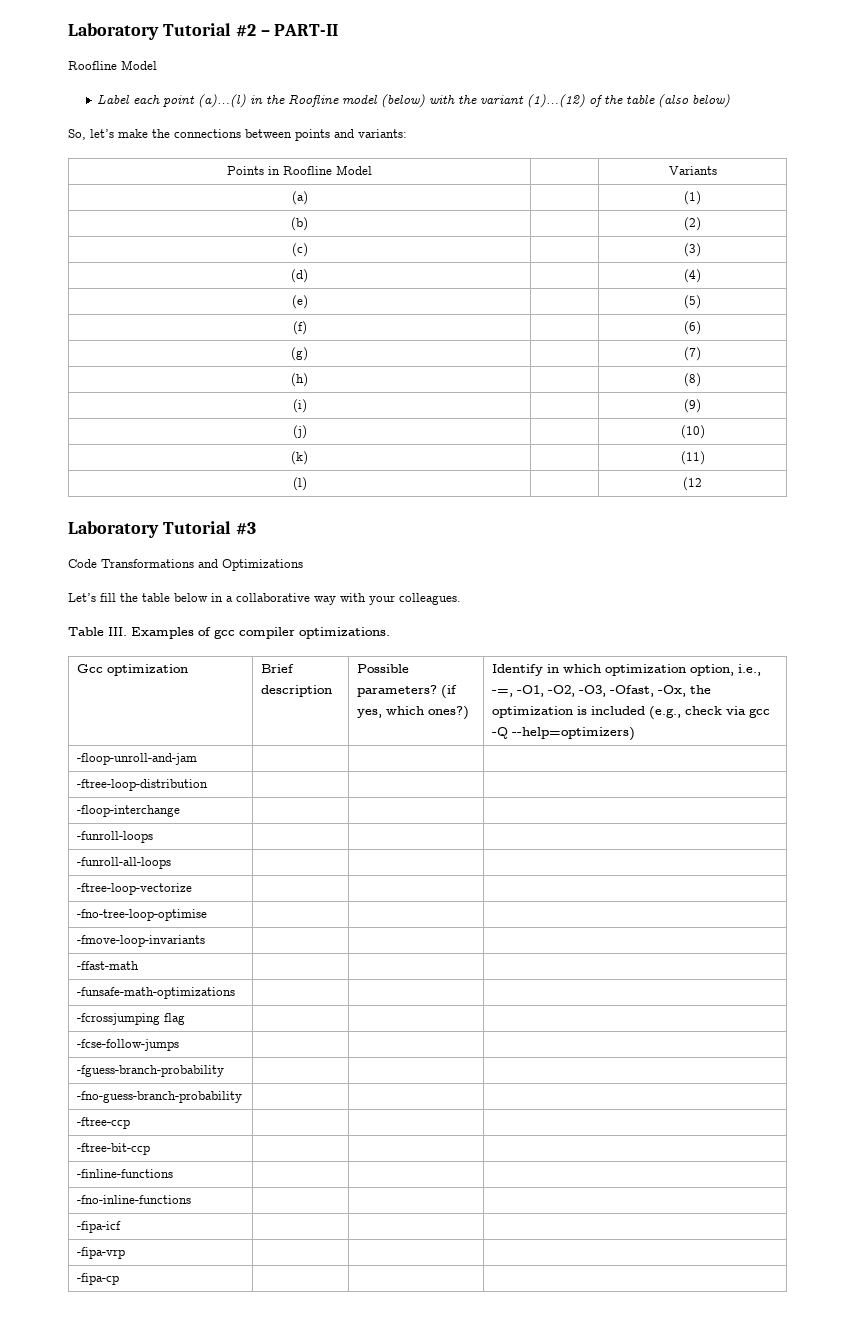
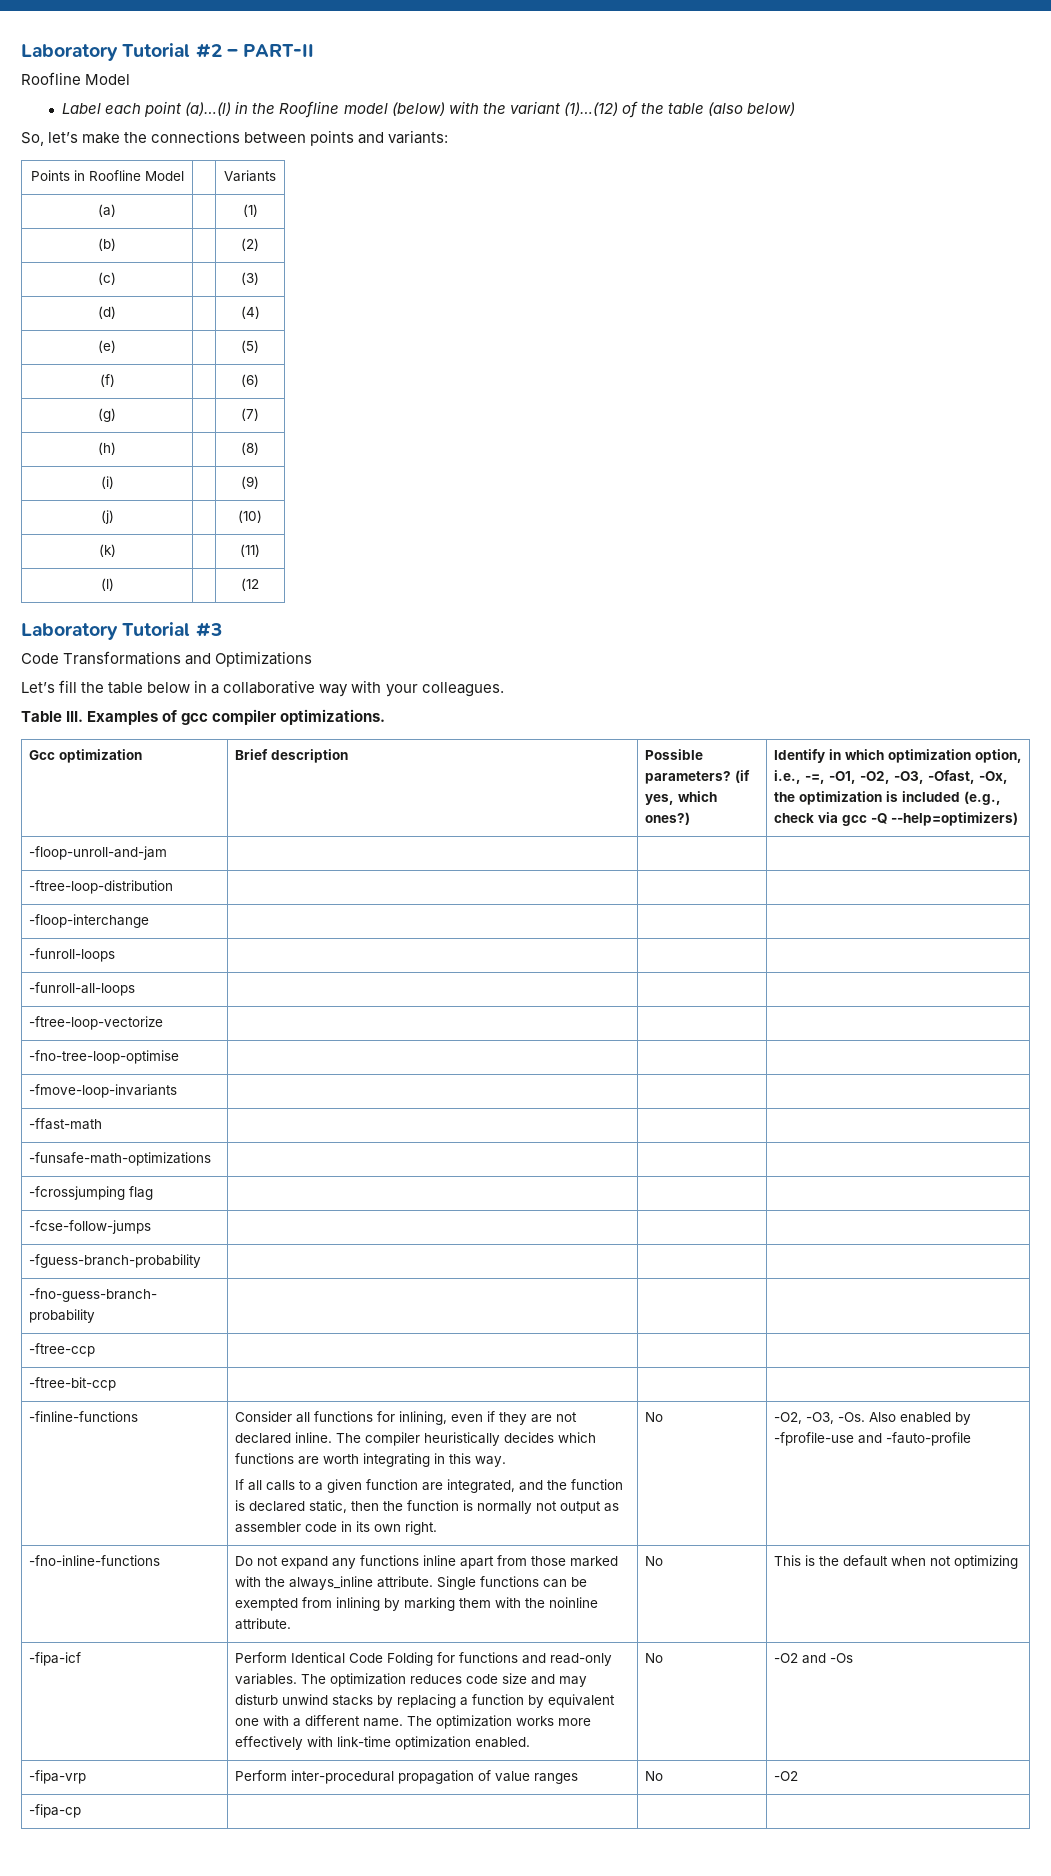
[77,1195,192,1204] [77,1221,122,1233] [77,1247,126,1259] | | // -fno-inline-functions | | | // -fipa-icf | | | // -fipa-vrp | | | -> [234,1411,577,1425] [234,1432,596,1446] [234,1453,506,1467] [234,1479,623,1493] [234,1500,619,1514] [234,1521,437,1535] [644,1412,663,1422] [773,1412,971,1425] [773,1432,971,1446] [28,1555,160,1566] [234,1555,618,1569] [234,1576,587,1590] [234,1597,598,1611] [234,1618,291,1630] [644,1556,663,1566] [773,1555,1018,1569] [28,1652,81,1666] [234,1652,612,1666] [234,1673,587,1687] [234,1694,615,1708] [234,1715,591,1729] [234,1736,530,1750] [644,1653,663,1663] [773,1653,853,1664] [28,1770,86,1784] [234,1770,578,1784] [644,1771,663,1781] [773,1771,798,1781] Consider all functions for inlining, even if they are not declared inline. The compiler heuristically decides which functions are worth integrating in this way. // If all calls to a given function are integrated, and the function is declared static, then the function is normally not output as assembler code in its own right. | No | -O2, -O3, -Os. Also enabled by -fprofile-use and -fauto-profile // -fno-inline-functions | Do not expand any functions inline apart from those marked with the always_inline attribute. Single functions can be exempted from inlining by marking them with the noinline attribute. | No | This is the default when not optimizing // -fipa-icf | Perform Identical Code Folding for functions and read-only variables. The optimization reduces code size and may disturb unwind stacks by replacing a function by equivalent one with a different name. The optimization works more effectively with link-time optimization enabled. | No | -O2 and -Os // -fipa-vrp | Perform inter-procedural propagation of value ranges | No | -O2

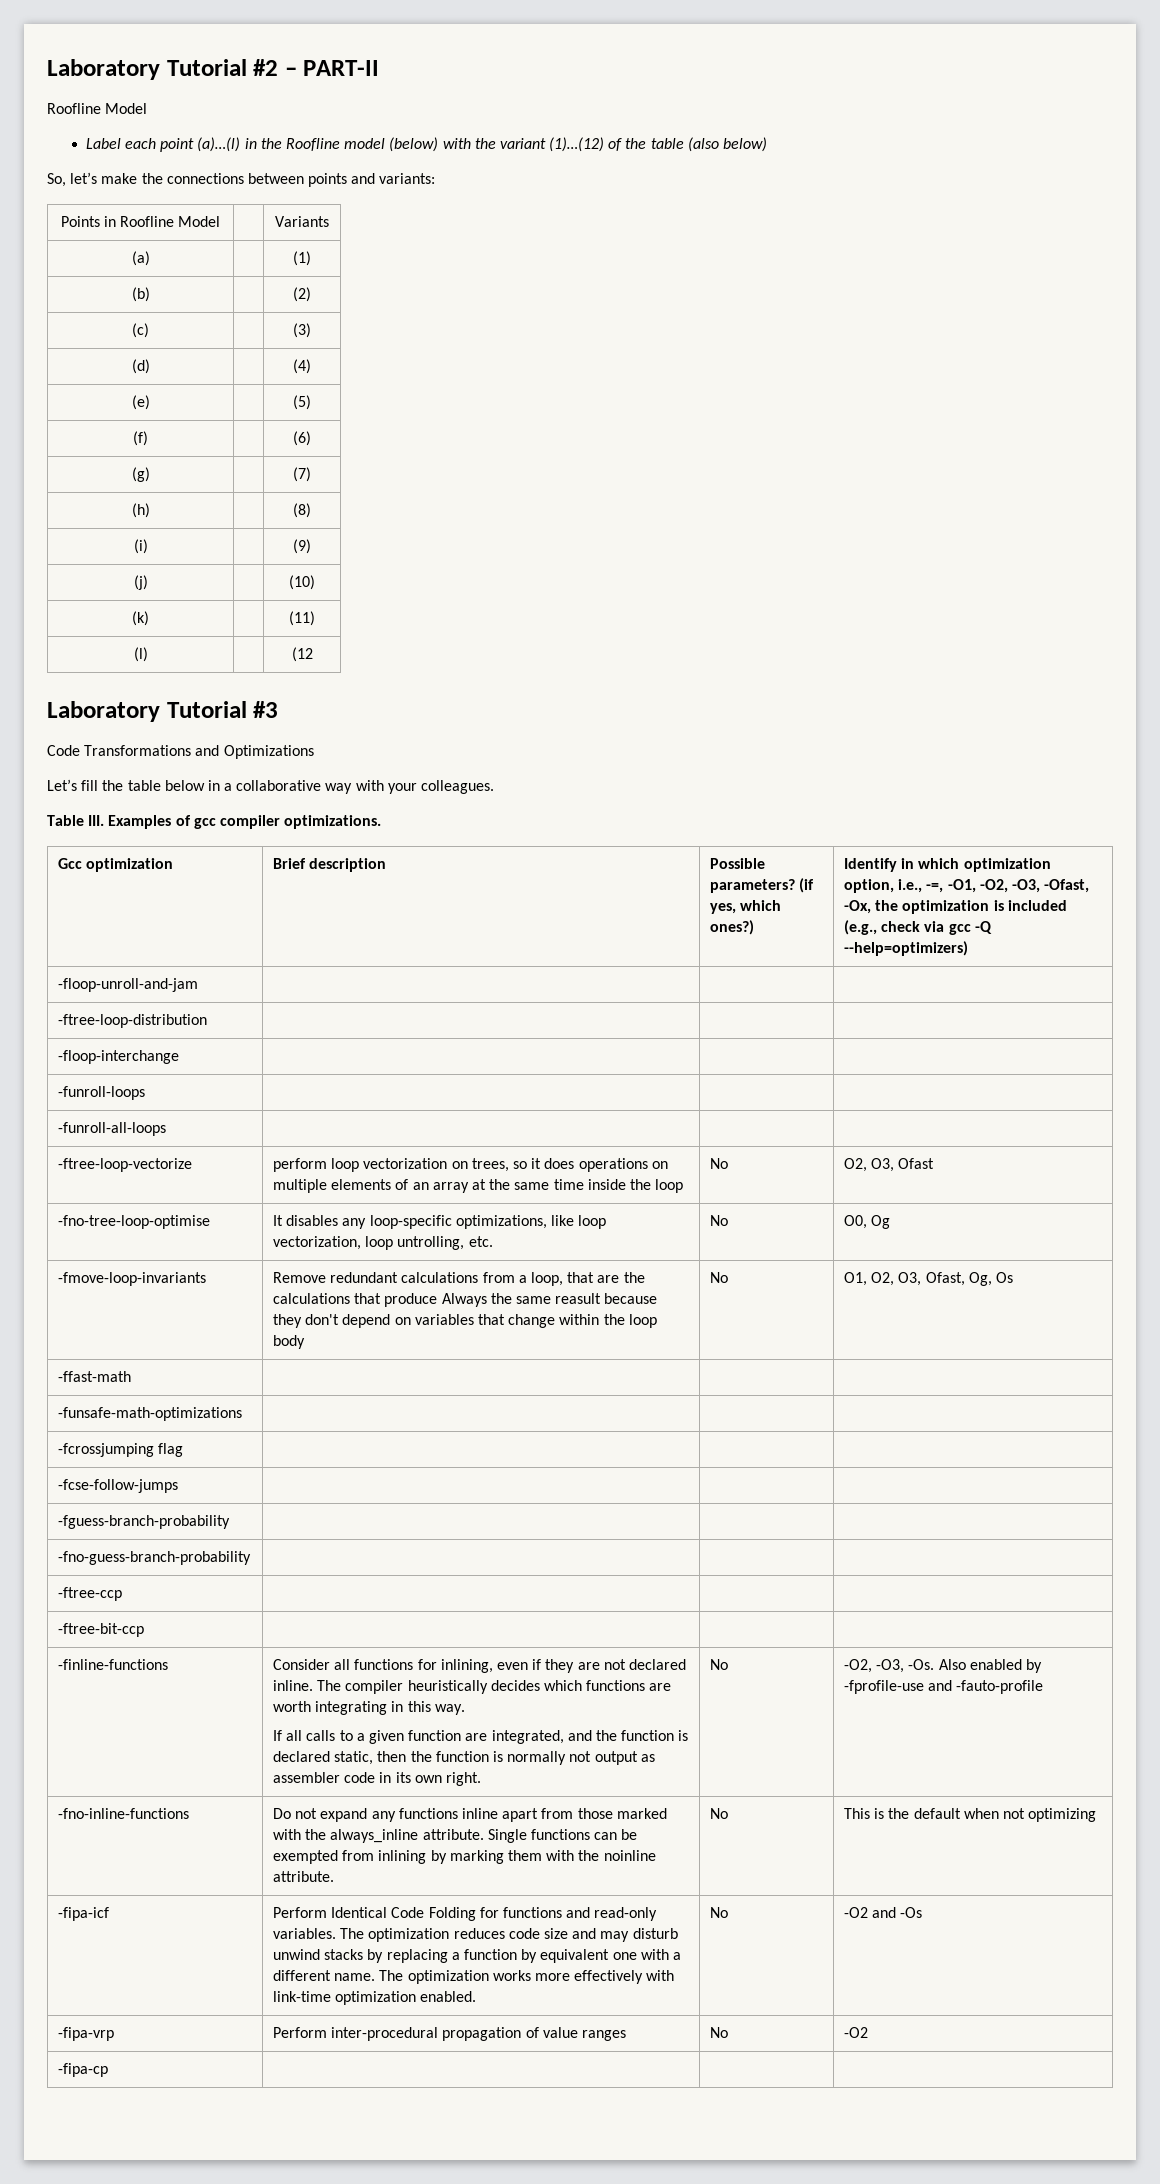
[28,1050,179,1064] [28,1084,177,1098] | | // -fno-tree-loop-optimise | | | // -fmove-loop-invariants | | | -> [273,1158,668,1172] [273,1179,684,1193] [710,1158,729,1169] [844,1158,935,1172] [58,1215,211,1229] [273,1215,607,1229] [273,1236,493,1250] [710,1215,729,1226] [844,1215,891,1229] [58,1272,207,1286] [273,1272,645,1286] [273,1293,658,1307] [273,1314,657,1328] [273,1335,306,1349] [710,1272,729,1283] [844,1272,1014,1286] perform loop vectorization on trees, so it does operations on multiple elements of an array at the same time inside the loop | No | O2, O3, Ofast // -fno-tree-loop-optimise | It disables any loop-specific optimizations, like loop vectorization, loop untrolling, etc. | No | O0, Og // -fmove-loop-invariants | Remove redundant calculations from a loop, that are the calculations that produce Always the same reasult because they don't depend on variables that change within the loop body | No | O1, O2, O3, Ofast, Og, Os

